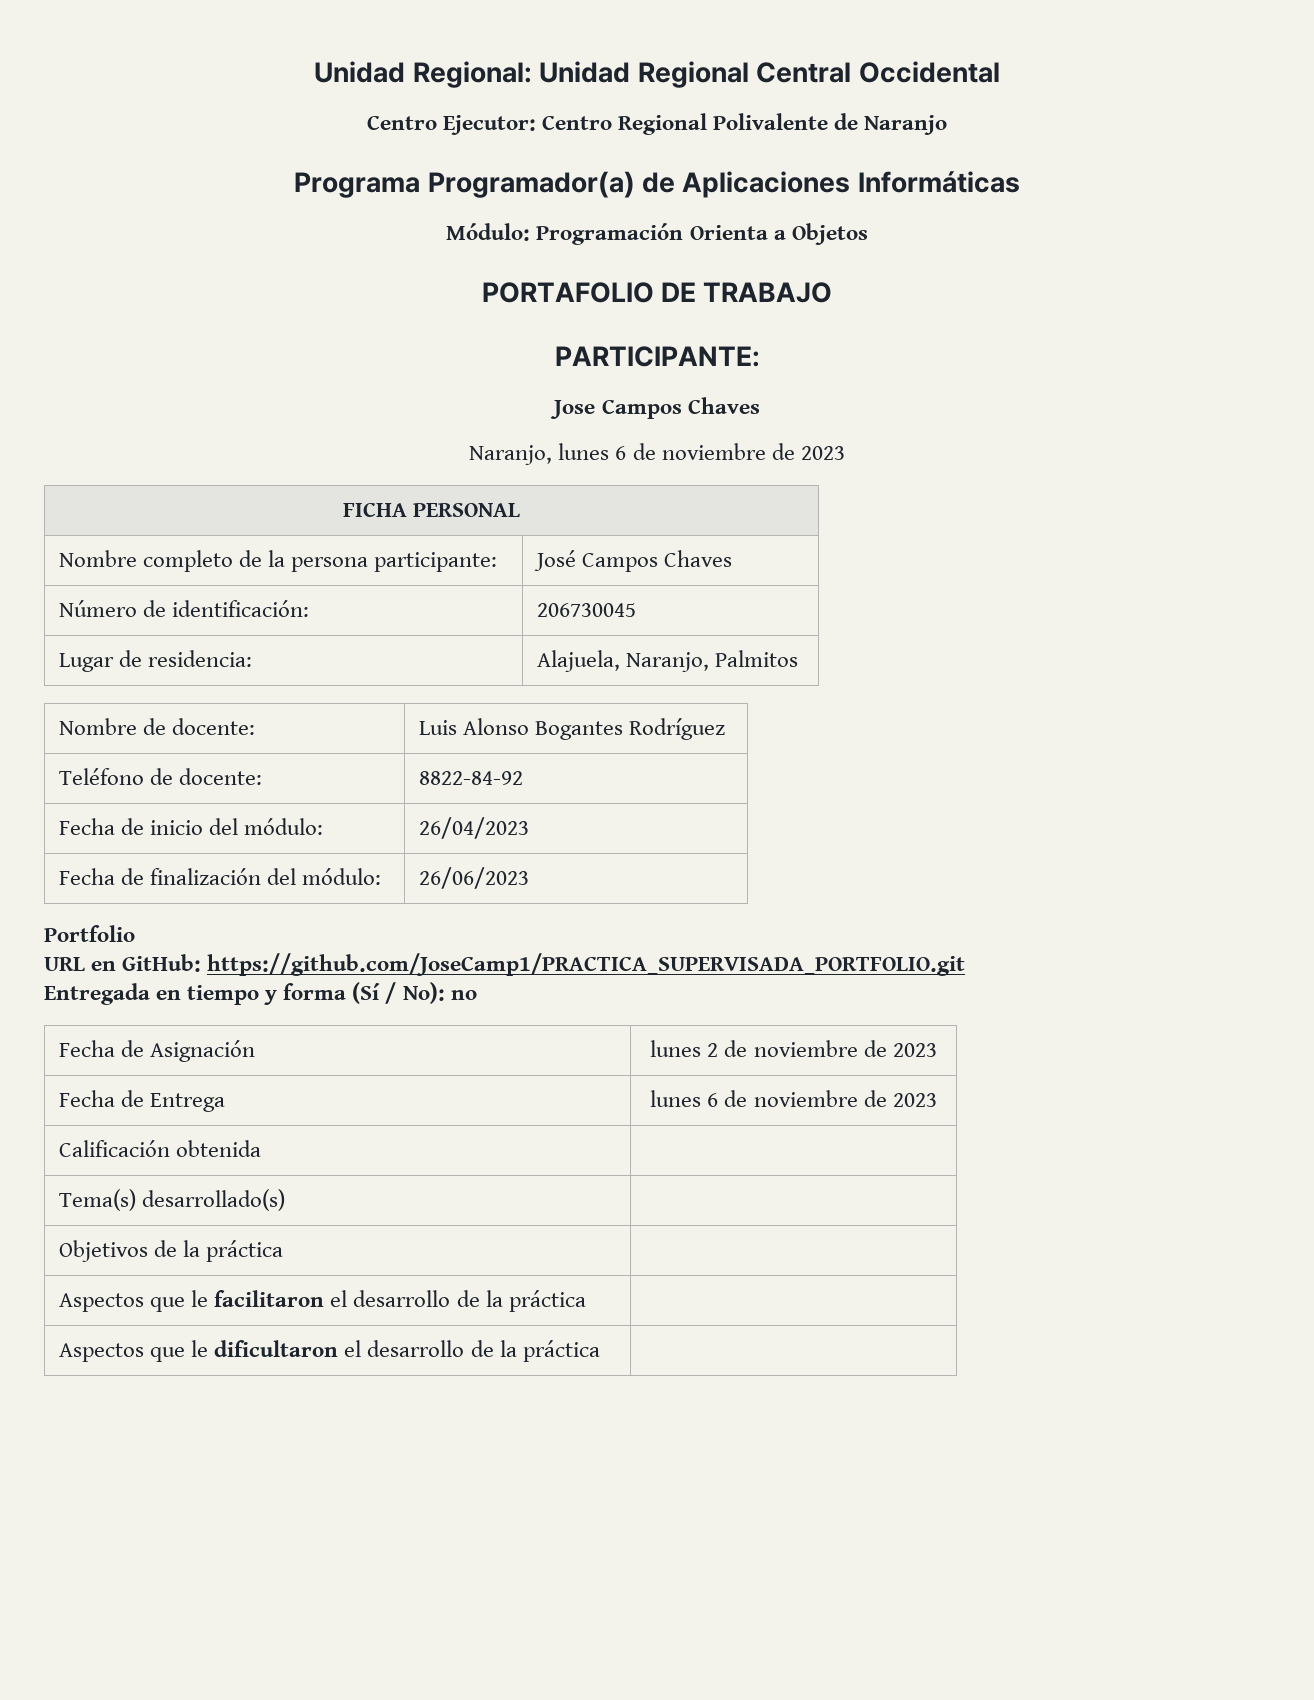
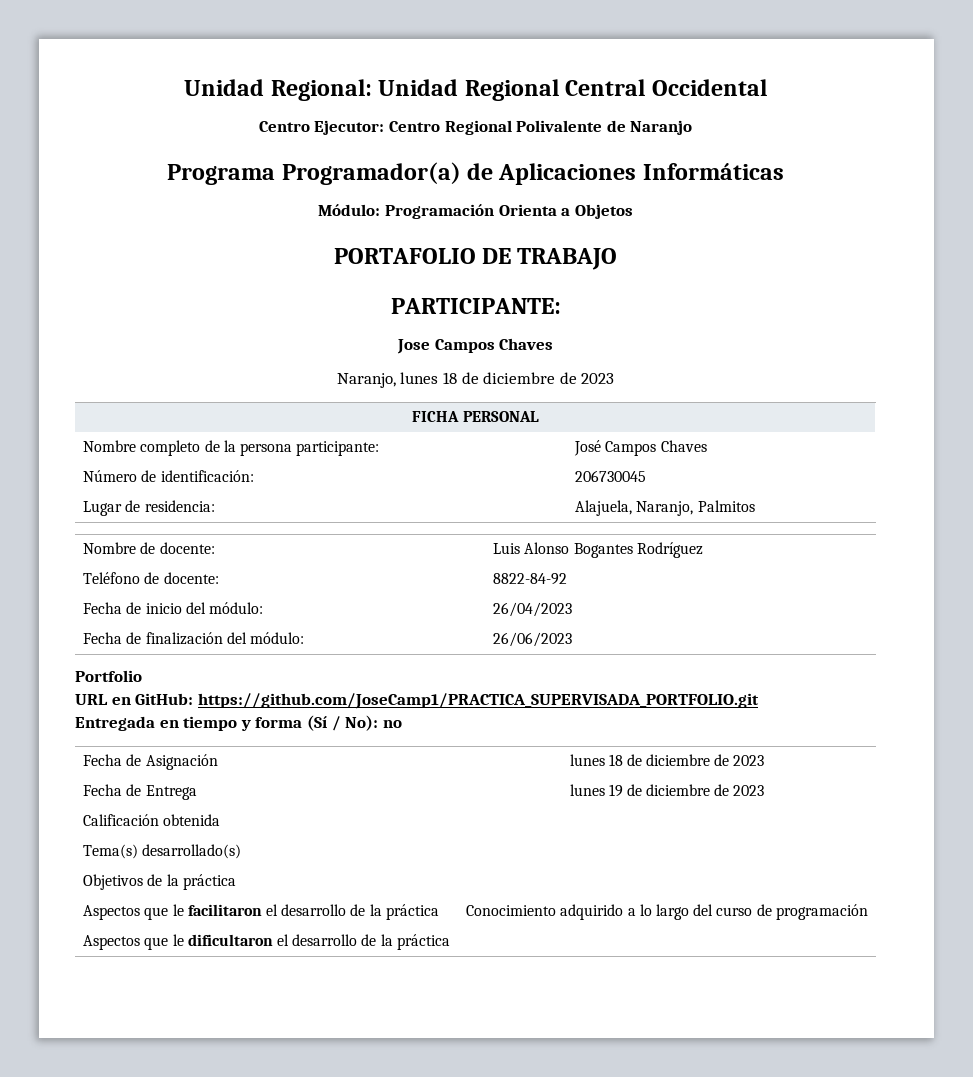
[615,443,766,460] 6 de noviembre -> [442,372,556,384] 18 de diciembre
[707,1040,858,1057] 2 de noviembre -> [608,754,711,766] 18 de diciembre
[707,1090,858,1107] 6 de noviembre -> [608,784,711,797] 19 de diciembre
(586, 1301) none -> [466,904,868,920] Conocimiento adquirido a lo largo del curso de programación

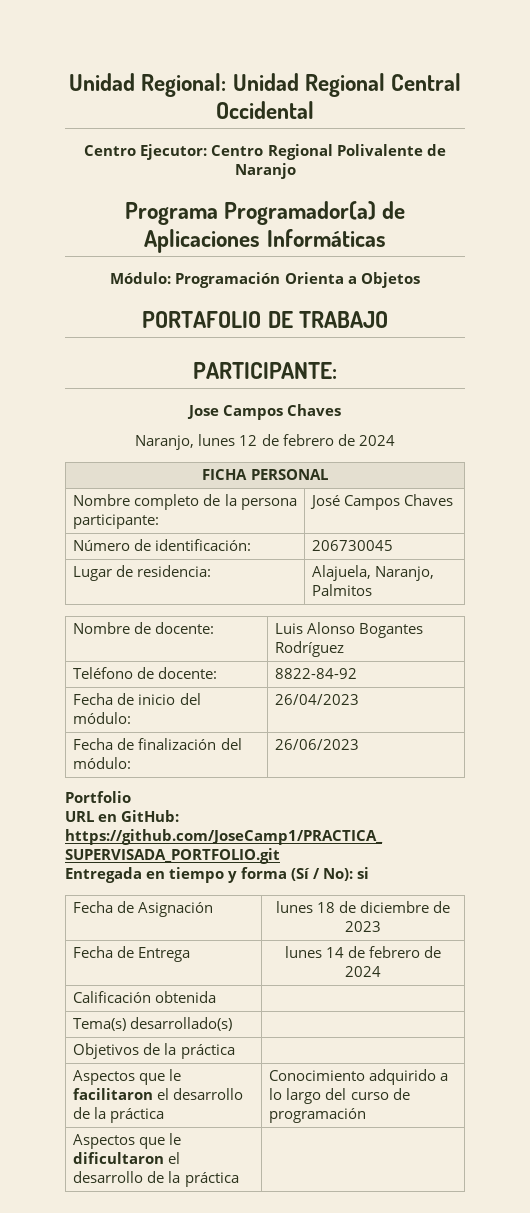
[442,372,615,384] 18 de diciembre de 2023 -> [239,434,395,446] 12 de febrero de 2024
[382,720,402,728] no -> [357,867,370,879] si
[608,784,765,797] 19 de diciembre de 2023 -> [325,946,442,958] [345,966,381,977] 14 de febrero de 2024

